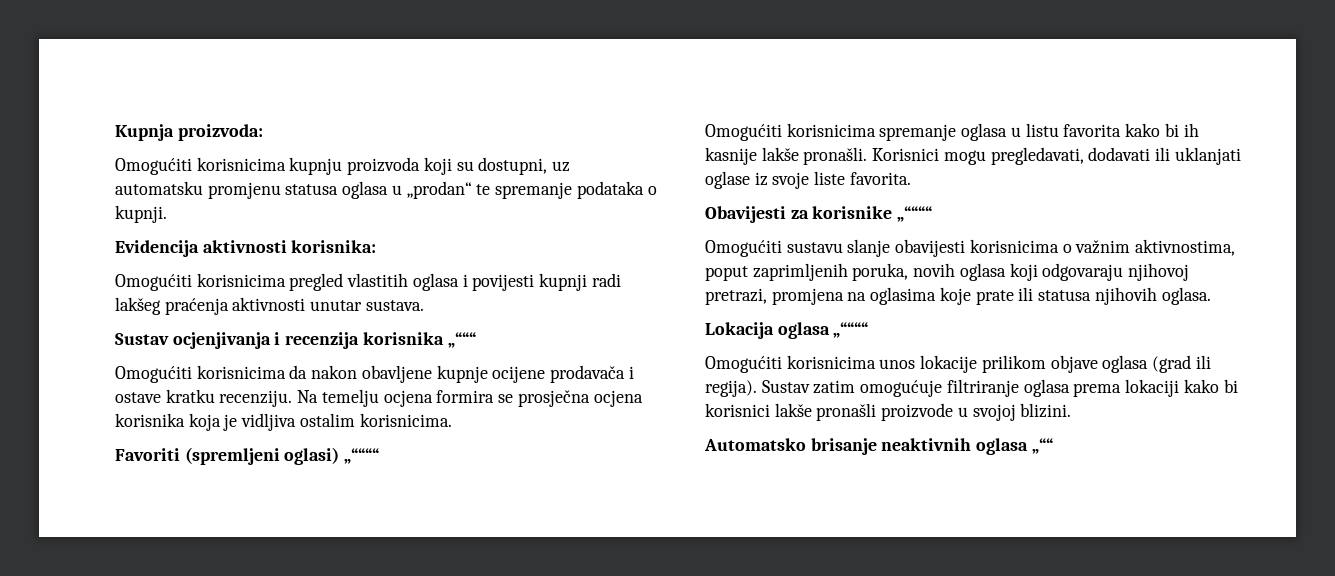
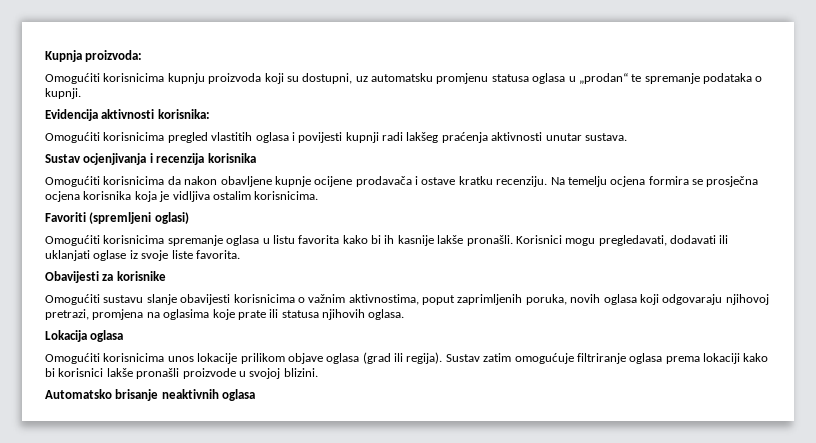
[447,332,476,348] „“““ -> (256, 158) none
[344,448,380,464] „““““ -> (189, 218) none
[897,206,933,222] „““““ -> (166, 276) none
[833,322,869,338] „““““ -> (124, 336) none
[1031,438,1053,454] „““ -> (256, 395) none

